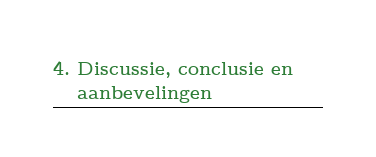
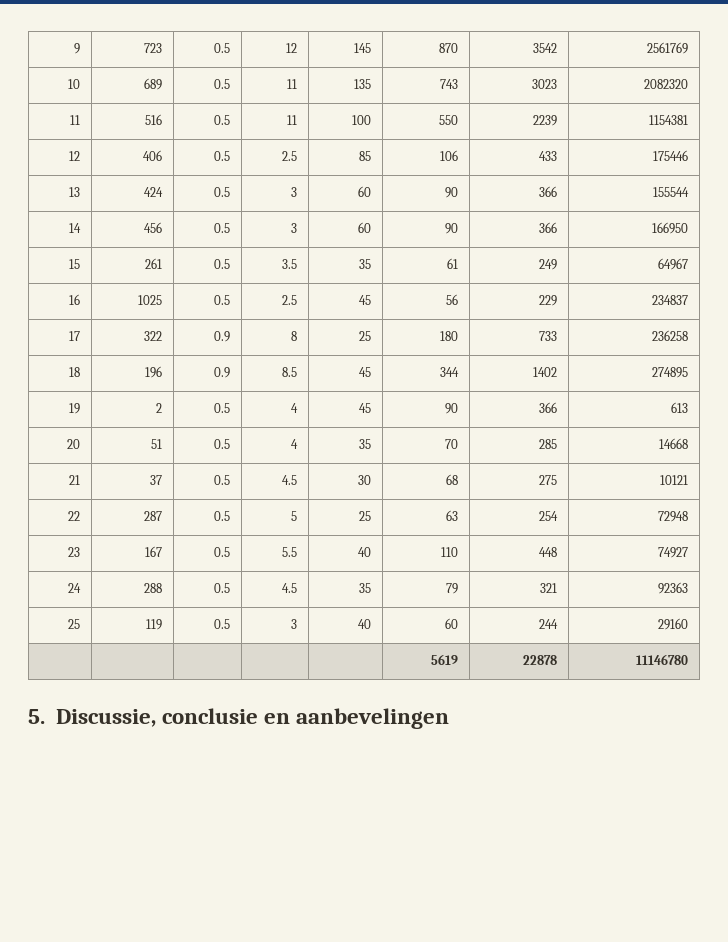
[53,60,70,75] 4. -> [74,43,81,54] [144,43,163,53] [214,43,231,53] [286,43,298,53] [354,43,372,53] [439,43,459,53] [533,43,558,53] [647,42,689,54] [68,79,81,89] [144,78,163,90] [214,79,231,89] [287,79,298,89] [354,79,372,89] [440,79,459,89] [532,79,558,89] [644,79,689,89] [70,115,81,125] [145,114,163,125] [214,115,231,125] [287,115,298,125] [352,115,372,125] [439,115,459,125] [533,115,558,126] [649,115,689,125] [69,151,81,161] [143,150,163,161] [214,151,231,161] [282,151,298,161] [359,151,372,161] [440,150,459,161] [539,151,558,161] [653,150,689,161] [69,187,81,197] [144,187,164,197] [214,187,231,197] [291,187,298,197] [358,186,372,197] [445,187,459,198] [539,186,558,197] [653,187,690,197] [69,223,82,233] [144,222,163,233] [214,223,231,233] [291,223,298,233] [358,222,372,233] [445,223,459,234] [539,222,558,233] [652,222,689,234] [69,259,81,269] [145,258,163,269] [214,259,231,269] [282,259,298,269] [359,259,372,269] [447,258,459,269] [539,259,558,270] [658,258,689,270] [69,294,81,305] [138,295,163,305] [214,295,231,305] [282,295,298,305] [359,295,372,305] [446,294,459,305] [539,295,558,306] [652,295,689,305] [69,331,81,341] [144,331,163,341] [214,331,231,342] [291,331,298,341] [359,331,372,341] [440,331,459,341] [539,331,558,341] [652,330,689,341] [69,367,81,377] [145,366,163,378] [214,367,231,378] [282,367,298,377] [359,367,372,377] [440,367,460,377] [533,367,558,377] [652,367,689,378] [69,403,81,414] [156,403,163,413] [214,403,231,413] [291,403,299,413] [359,403,372,413] [445,403,459,414] [539,402,558,413] [671,402,689,413] [67,439,81,449] [151,439,163,449] [214,439,231,449] [291,439,299,449] [359,439,372,449] [445,439,459,449] [539,439,558,449] [659,438,689,449] [69,475,81,485] [150,475,163,485] [214,475,231,485] [282,475,298,485] [358,475,372,485] [446,474,459,485] [539,475,558,485] [660,475,689,485] [68,511,81,521] [144,511,163,521] [214,511,231,521] [291,511,298,521] [359,511,372,521] [446,510,459,521] [539,511,559,521] [658,511,689,522] [68,547,81,557] [145,546,163,557] [214,547,231,557] [282,547,298,557] [358,547,372,557] [441,547,459,557] [539,547,558,557] [658,547,689,558] [68,583,82,593] [144,583,163,593] [214,583,231,593] [282,583,298,593] [359,583,372,593] [446,583,459,594] [540,583,558,593] [658,582,689,594] [68,619,81,629] [146,619,163,630] [214,619,231,629] [291,619,298,629] [358,619,372,629] [445,618,459,629] [539,619,559,629] [658,618,689,630] [431,654,459,665] [523,655,558,665] [636,654,689,665] [28,709,45,724] 9 | 723 | 0.5 | 12 | 145 | 870 | 3542 | 2561769 // 10 | 689 | 0.5 | 11 | 135 | 743 | 3023 | 2082320 // 11 | 516 | 0.5 | 11 | 100 | 550 | 2239 | 1154381 // 12 | 406 | 0.5 | 2.5 | 85 | 106 | 433 | 175446 // 13 | 424 | 0.5 | 3 | 60 | 90 | 366 | 155544 // 14 | 456 | 0.5 | 3 | 60 | 90 | 366 | 166950 // 15 | 261 | 0.5 | 3.5 | 35 | 61 | 249 | 64967 // 16 | 1025 | 0.5 | 2.5 | 45 | 56 | 229 | 234837 // 17 | 322 | 0.9 | 8 | 25 | 180 | 733 | 236258 // 18 | 196 | 0.9 | 8.5 | 45 | 344 | 1402 | 274895 // 19 | 2 | 0.5 | 4 | 45 | 90 | 366 | 613 // 20 | 51 | 0.5 | 4 | 35 | 70 | 285 | 14668 // 21 | 37 | 0.5 | 4.5 | 30 | 68 | 275 | 10121 // 22 | 287 | 0.5 | 5 | 25 | 63 | 254 | 72948 // 23 | 167 | 0.5 | 5.5 | 40 | 110 | 448 | 74927 // 24 | 288 | 0.5 | 4.5 | 35 | 79 | 321 | 92363 // 25 | 119 | 0.5 | 3 | 40 | 60 | 244 | 29160 // | | | | | 5619 | 22878 | 11146780 // 5.

